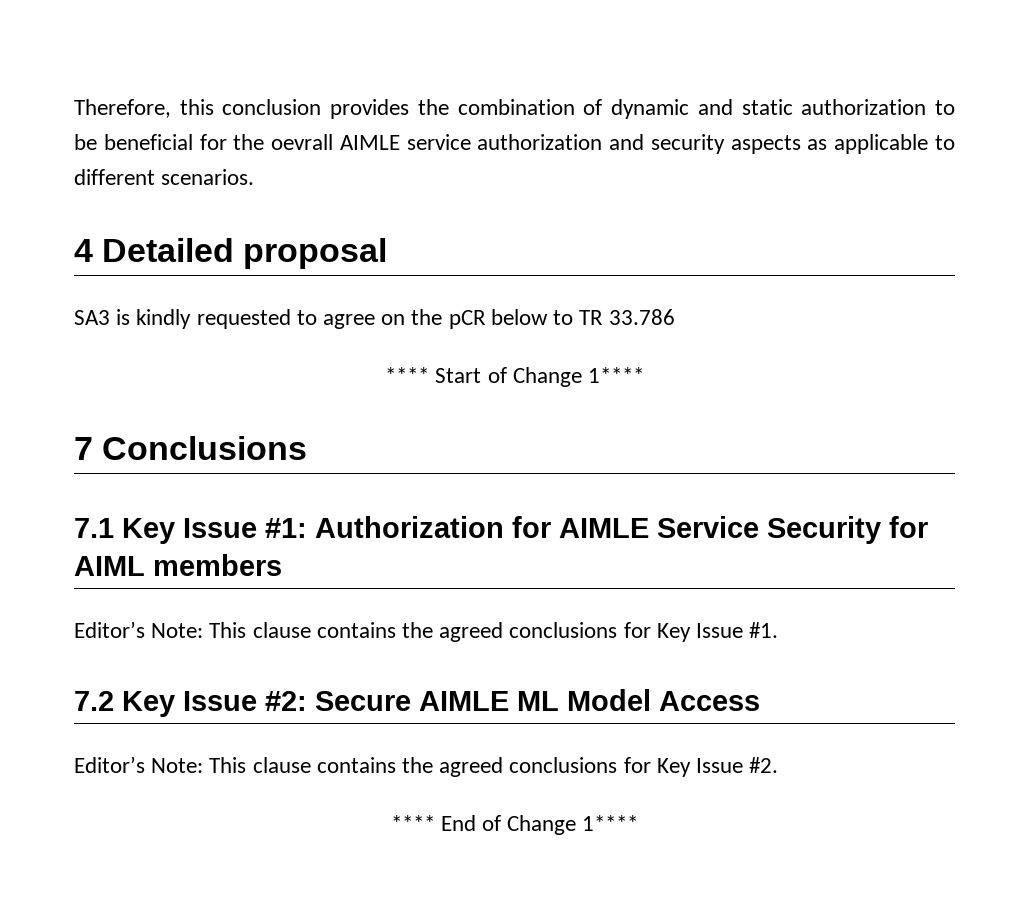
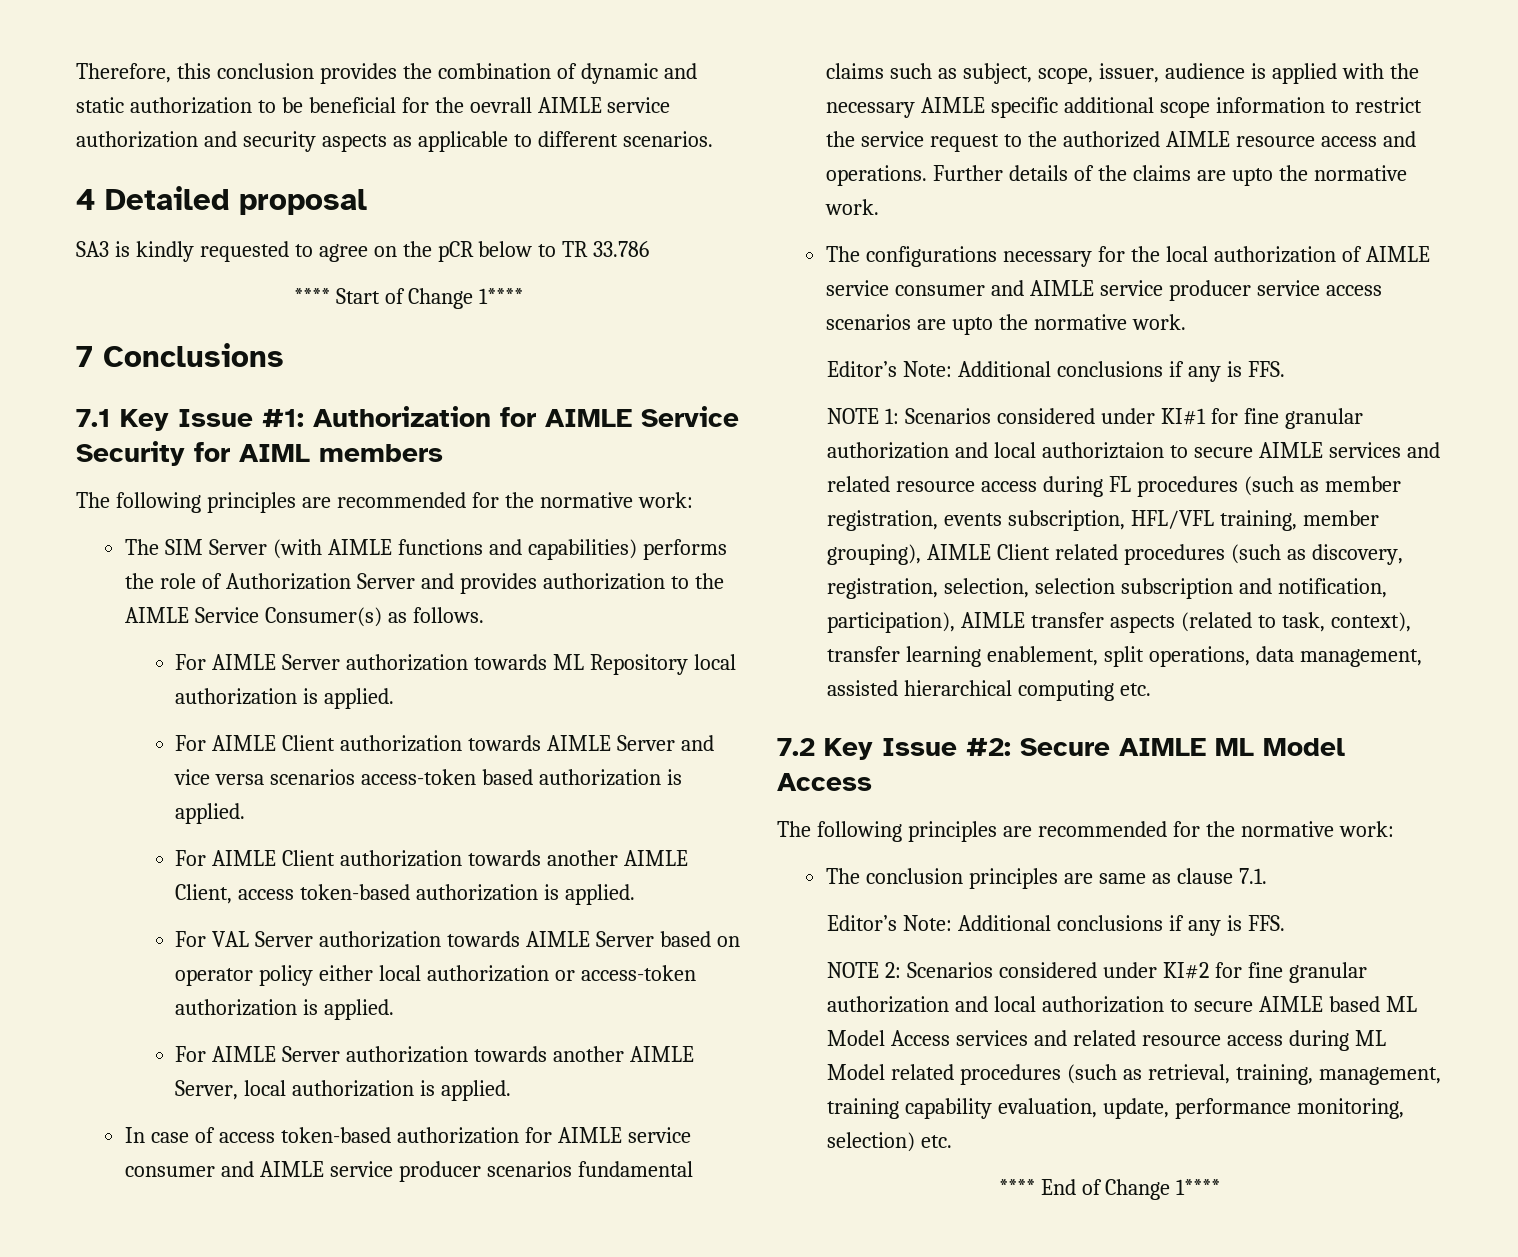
[74,621,779,642] Editor’s Note: This clause contains the agreed conclusions for Key Issue #1. -> [76,492,693,513] [125,539,727,560] [125,573,724,594] [125,607,485,627] [175,654,736,675] [175,688,395,709] [175,735,714,752] [174,769,683,786] [175,803,246,824] [175,850,689,867] [175,884,636,905] [175,931,740,948] [175,965,697,986] [175,999,395,1020] [175,1046,695,1063] [175,1080,512,1101] [125,1127,691,1144] [125,1161,693,1182] [826,63,1419,84] [826,97,1422,118] [826,131,1416,152] [826,165,1407,186] [825,199,880,215] [826,246,1430,267] [826,280,1382,301] [826,314,1186,335] [827,361,1285,382] [827,408,1363,429] [827,442,1440,459] [827,476,1401,497] [827,510,1379,531] [827,544,1403,565] [827,578,1387,599] [827,612,1411,633] [827,646,1422,667] [827,680,1151,701] The following principles are recommended for the normative work: // The SIM Server (with AIMLE functions and capabilities) performs the role of Authorization Server and provides authorization to the AIMLE Service Consumer(s) as follows. // For AIMLE Server authorization towards ML Repository local authorization is applied. // For AIMLE Client authorization towards AIMLE Server and vice versa scenarios access-token based authorization is applied. // For AIMLE Client authorization towards another AIMLE Client, access token-based authorization is applied. // For VAL Server authorization towards AIMLE Server based on operator policy either local authorization or access-token authorization is applied. // For AIMLE Server authorization towards another AIMLE Server, local authorization is applied. // In case of access token-based authorization for AIMLE service consumer and AIMLE service producer scenarios fundamental claims such as subject, scope, issuer, audience is applied with the necessary AIMLE specific additional scope information to restrict the service request to the authorized AIMLE resource access and operations. Further details of the claims are upto the normative work. // The configurations necessary for the local authorization of AIMLE service consumer and AIMLE service producer service access scenarios are upto the normative work. // Editor’s Note: Additional conclusions if any is FFS. // NOTE 1: Scenarios considered under KI#1 for fine granular authorization and local authoriztaion to secure AIMLE services and related resource access during FL procedures (such as member registration, events subscription, HFL/VFL training, member grouping), AIMLE Client related procedures (such as discovery, registration, selection, selection subscription and notification, participation), AIMLE transfer aspects (related to task, context), transfer learning enablement, split operations, data management, assisted hierarchical computing etc.
[74,756,779,777] Editor’s Note: This clause contains the agreed conclusions for Key Issue #2. -> [777,821,1394,842] [826,868,1267,889] [827,915,1285,936] [827,962,1367,983] [827,996,1417,1013] [827,1030,1386,1051] [827,1064,1441,1085] [827,1098,1404,1119] [827,1132,953,1152] The following principles are recommended for the normative work: // The conclusion principles are same as clause 7.1. // Editor’s Note: Additional conclusions if any is FFS. // NOTE 2: Scenarios considered under KI#2 for fine granular authorization and local authorization to secure AIMLE based ML Model Access services and related resource access during ML Model related procedures (such as retrieval, training, management, training capability evaluation, update, performance monitoring, selection) etc.

